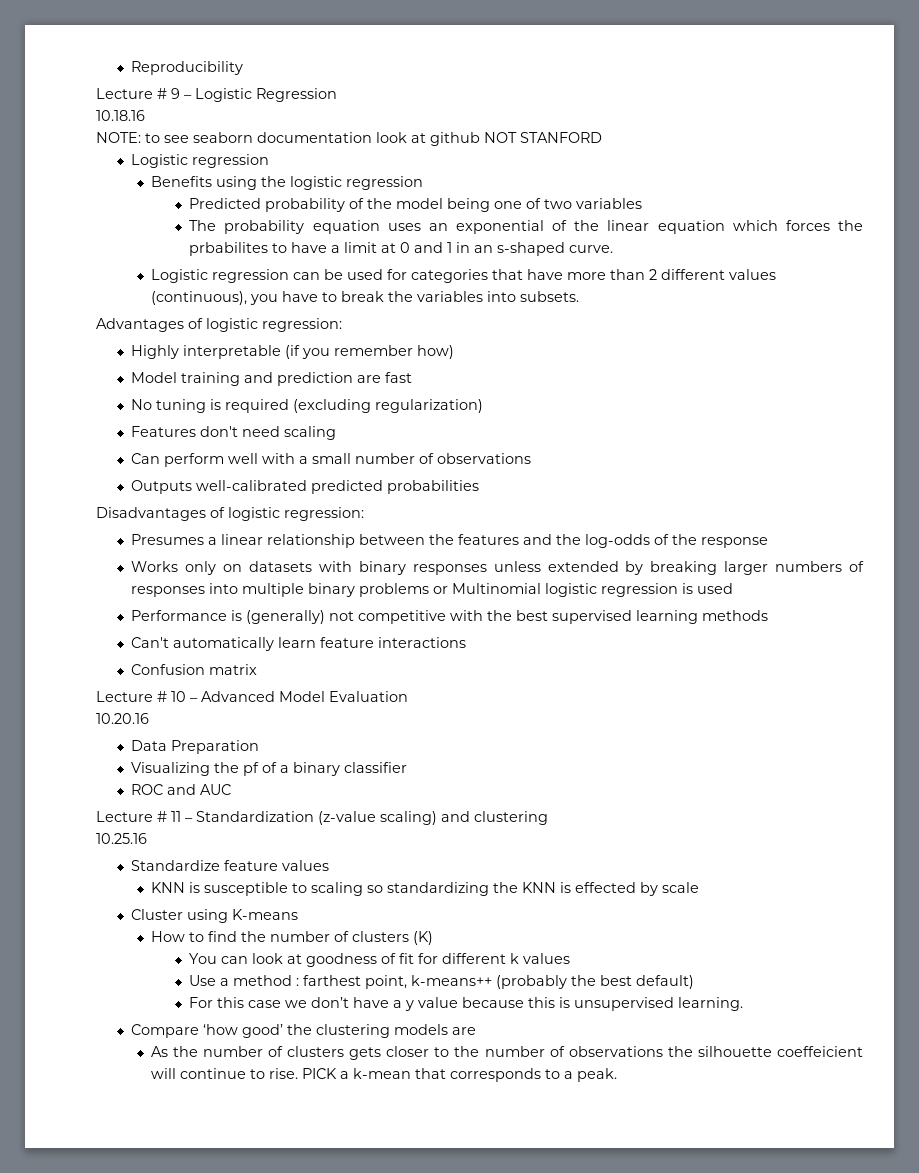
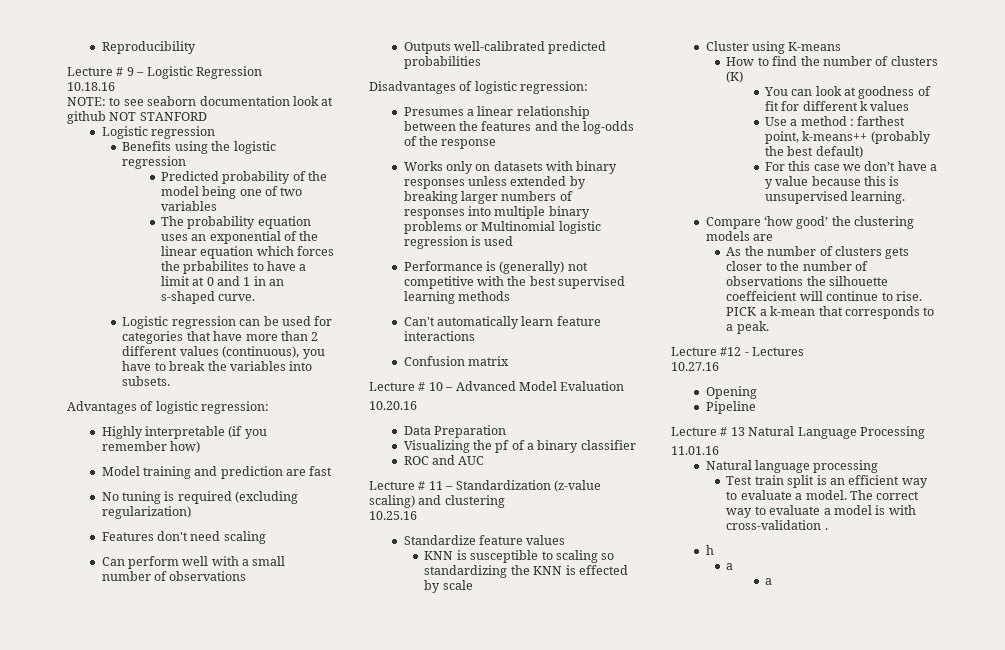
(617, 1075) none -> [671,347,805,356] [671,362,719,371] [705,386,757,399] [705,401,756,414] [671,426,925,439] [671,446,719,455] [705,460,879,473] [726,475,928,488] [726,490,920,500] [726,505,916,518] [726,520,828,530] [705,545,714,555] [726,563,734,570] [764,578,772,585] // Lecture #12 - Lectures // 10.27.16 // Opening // Pipeline // Lecture # 13 Natural Language Processing // 11.01.16 // Natural language processing // Test train split is an efficient way to evaluate a model. The correct way to evaluate a model is with cross-validation . // h // a // a

